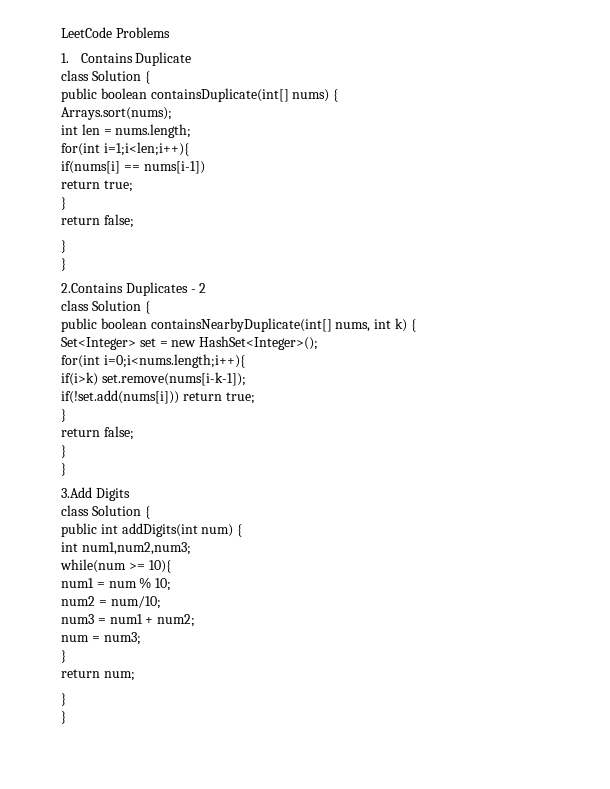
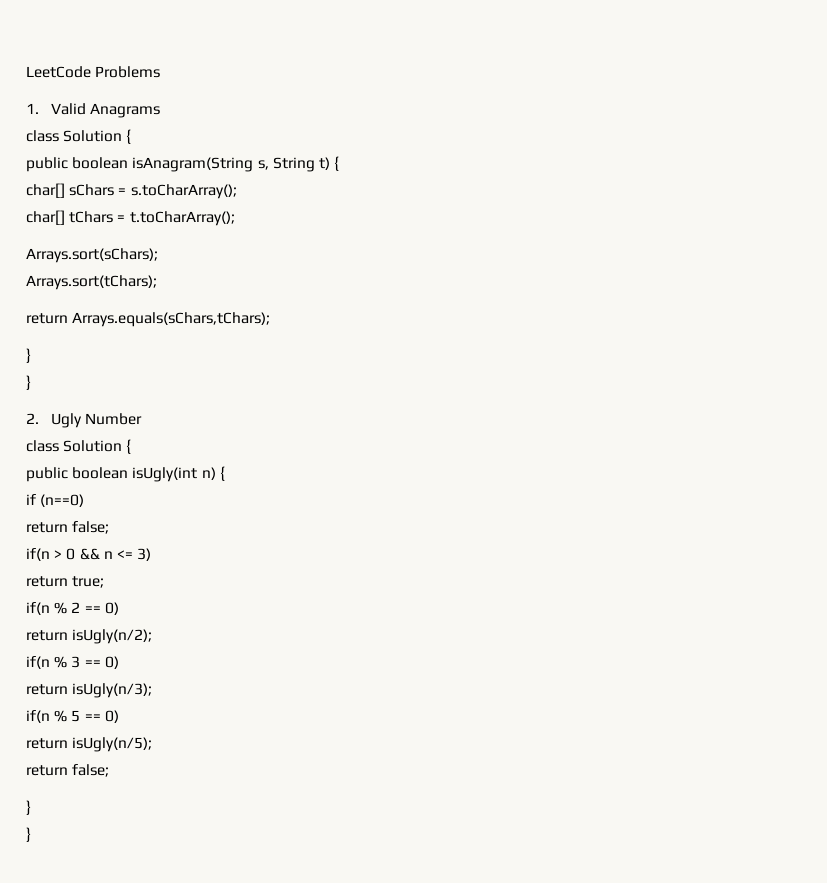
[80,52,192,66] [61,70,150,84] [61,88,339,102] [61,107,172,120] [61,124,192,138] [61,142,189,156] [61,161,205,174] [61,180,133,192] [61,197,66,210] [61,214,134,228] [61,240,66,253] [61,258,66,271] [61,282,207,296] [61,300,150,314] [61,318,416,332] [61,336,319,350] [61,354,245,368] [61,372,246,386] [61,390,255,404] [61,409,66,422] [61,426,134,440] [61,445,66,458] [61,463,66,476] [61,487,130,501] [61,505,150,519] [61,523,243,537] [61,542,191,555] [60,559,171,573] [61,577,172,591] [61,596,161,609] [61,614,196,627] [61,632,141,645] [61,650,66,663] [61,669,135,681] Contains Duplicate // class Solution { // public boolean containsDuplicate(int[] nums) { // Arrays.sort(nums); // int len = nums.length; // for(int i=1;i<len;i++){ // if(nums[i] == nums[i-1]) // return true; // } // return false; // } // } // 2.Contains Duplicates - 2 // class Solution { // public boolean containsNearbyDuplicate(int[] nums, int k) { // Set<Integer> set = new HashSet<Integer>(); // for(int i=0;i<nums.length;i++){ // if(i>k) set.remove(nums[i-k-1]); // if(!set.add(nums[i])) return true; // } // return false; // } // } // 3.Add Digits // class Solution { // public int addDigits(int num) { // int num1,num2,num3; // while(num >= 10){ // num1 = num % 10; // num2 = num/10; // num3 = num1 + num2; // num = num3; // } // return num; -> [50,103,160,118] [26,129,132,144] [26,156,340,172] [26,183,237,199] [26,210,235,226] [26,248,158,263] [26,275,157,290] [26,312,271,327] [26,348,31,363] [26,375,31,390] [26,413,142,428] [26,439,132,454] [26,466,225,482] [26,494,85,507] [26,521,110,534] [26,548,152,561] [26,576,105,588] [26,602,119,615] [26,629,153,644] [26,656,119,669] [26,683,153,698] [26,710,119,723] [26,737,153,752] [26,764,110,777] Valid Anagrams // class Solution { // public boolean isAnagram(String s, String t) { // char[] sChars = s.toCharArray(); // char[] tChars = t.toCharArray(); // Arrays.sort(sChars); // Arrays.sort(tChars); // return Arrays.equals(sChars,tChars); // } // } // 2. Ugly Number // class Solution { // public boolean isUgly(int n) { // if (n==0) // return false; // if(n > 0 && n <= 3) // return true; // if(n % 2 == 0) // return isUgly(n/2); // if(n % 3 == 0) // return isUgly(n/3); // if(n % 5 == 0) // return isUgly(n/5); // return false;

